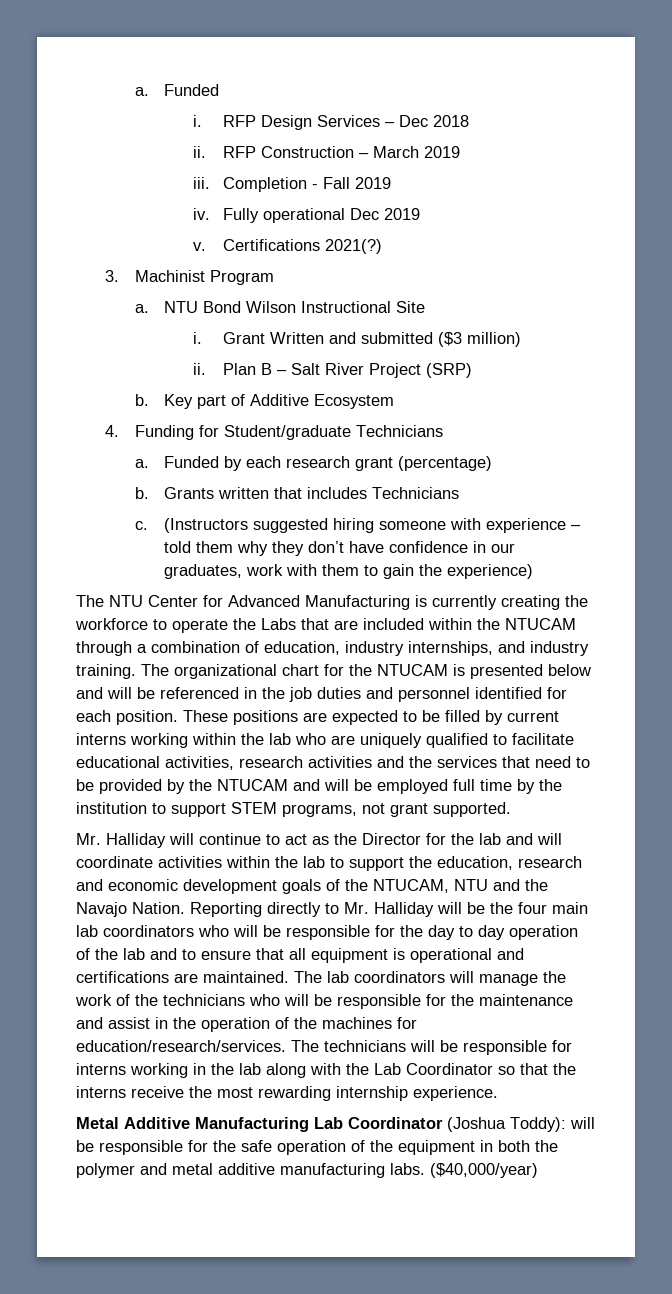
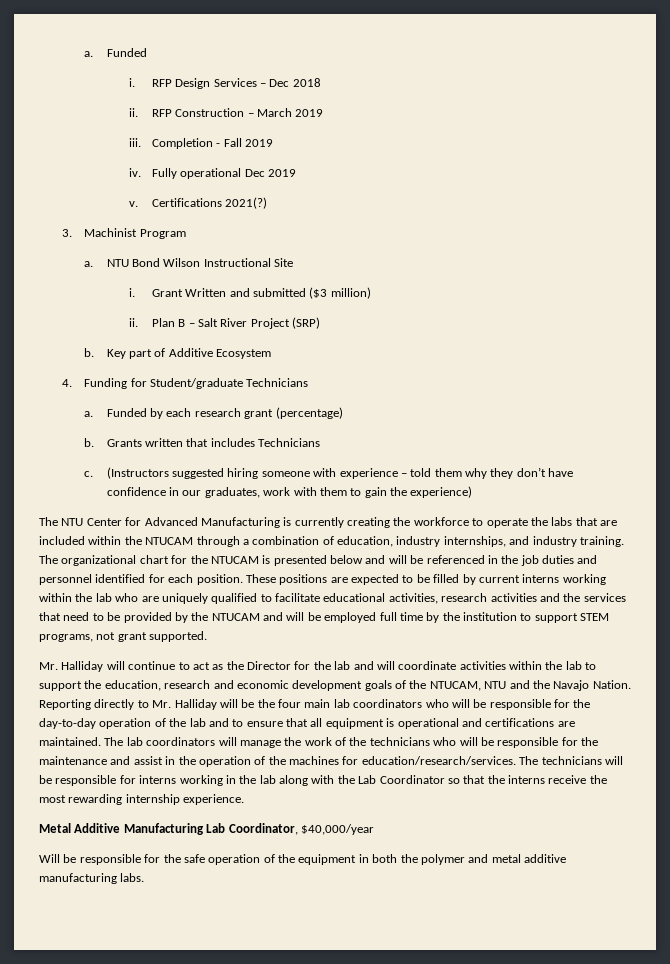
[261,618,296,630] Labs -> [551,517,573,526] labs
[428,925,505,940] day to day -> [39,718,96,729] day-to-day
[348,1117,595,1132] Coordinator (Joshua Toddy): will -> [228,823,374,835] [39,854,60,863] Coordinator, $40,000/year // Will
[430,1163,538,1178] ($40,000/year) -> (145, 877) none

